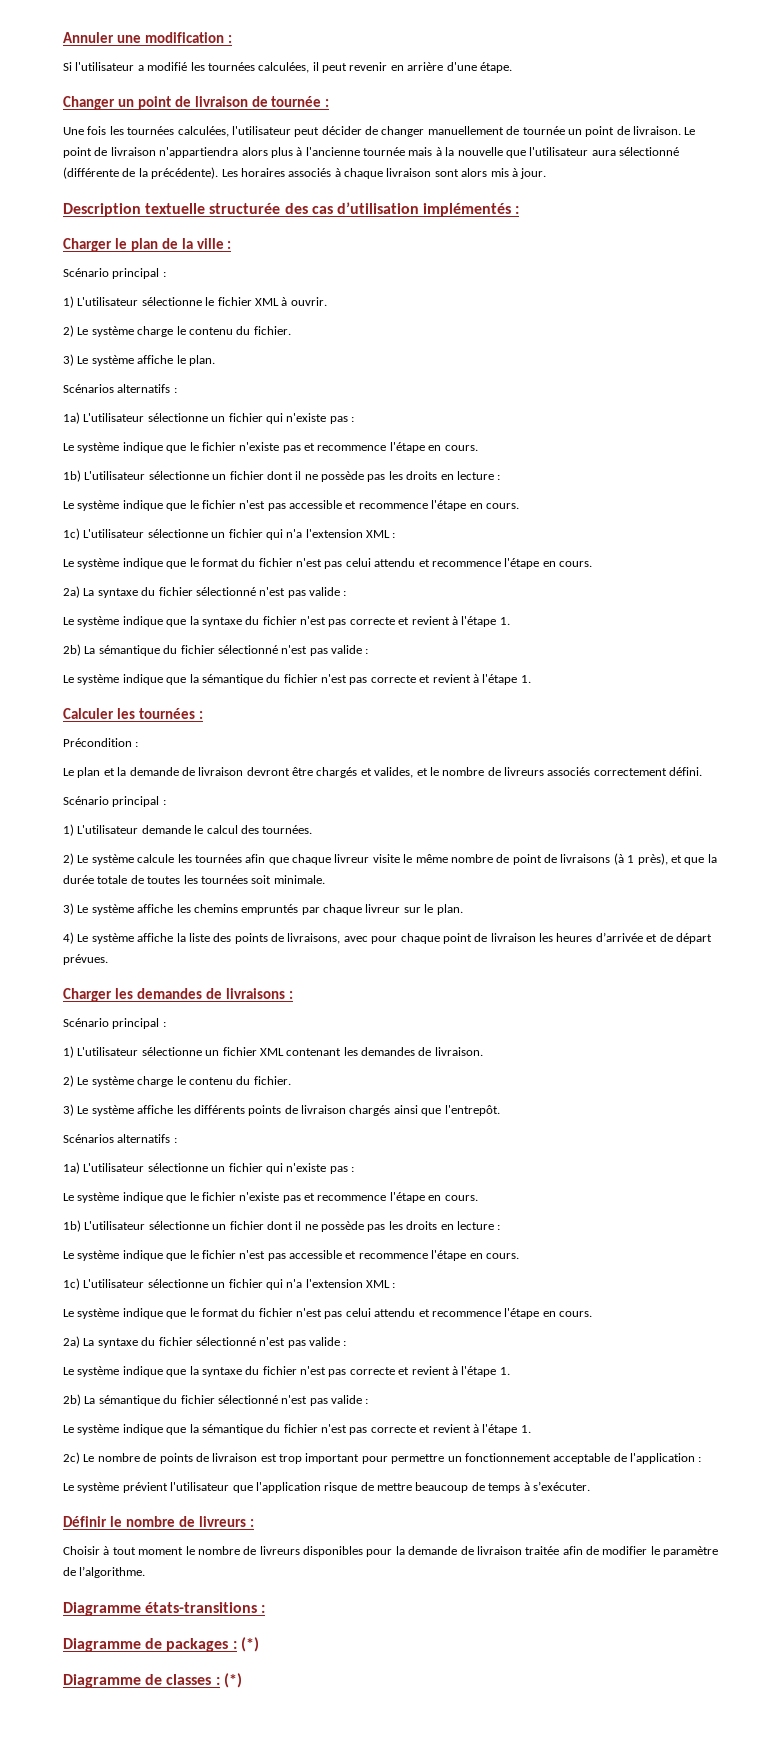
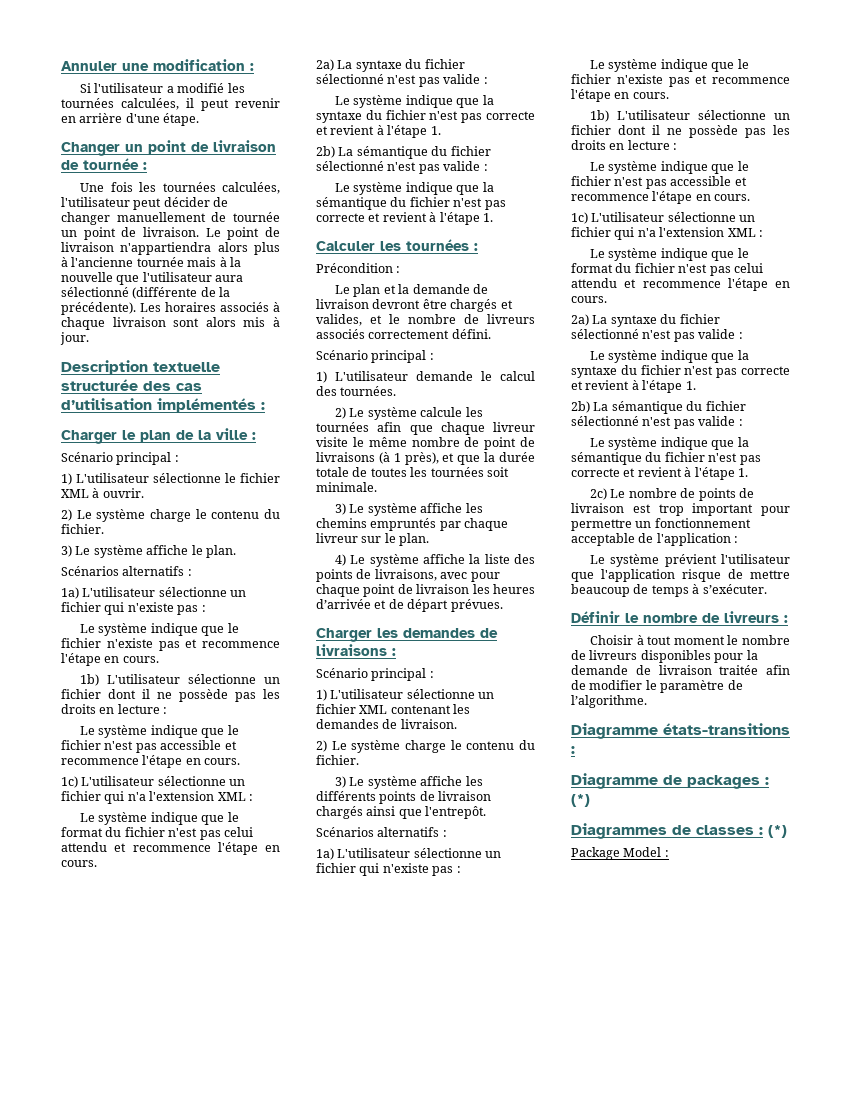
[63,1674,141,1688] Diagramme -> [571,823,667,839] Diagrammes
(242, 1680) none -> [571,847,669,860] // Package Model :

